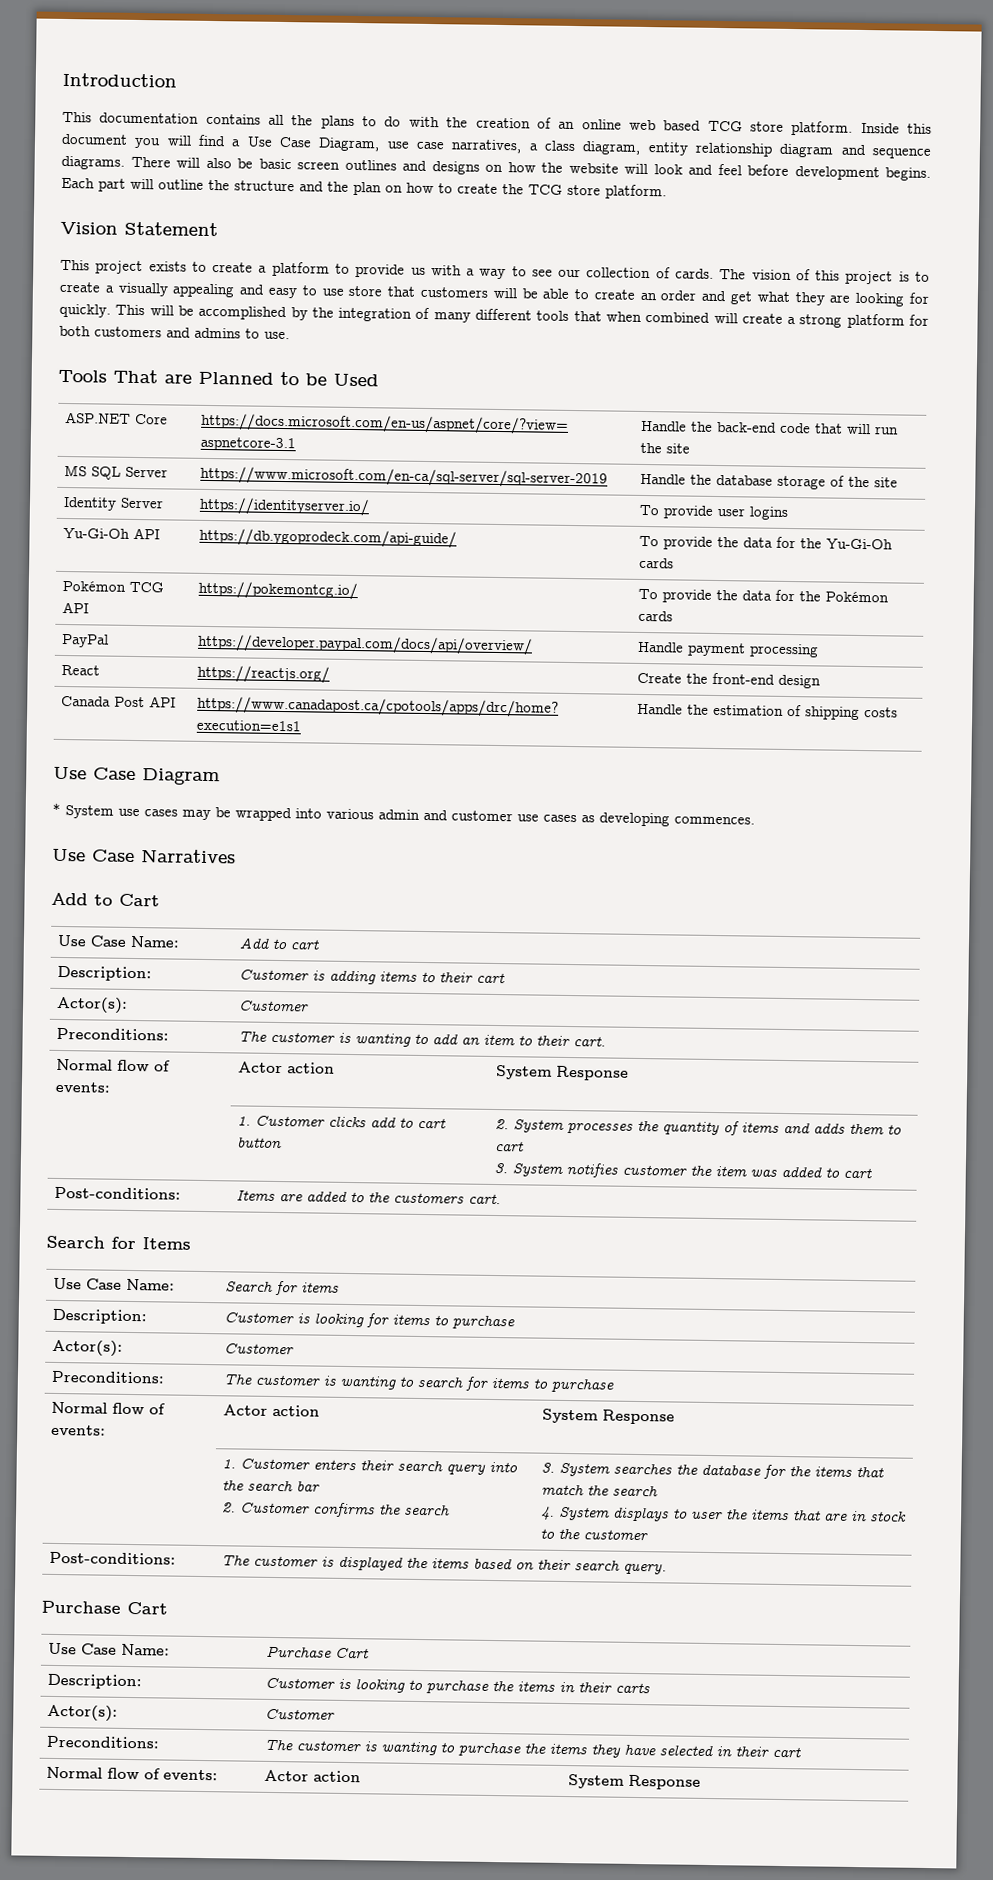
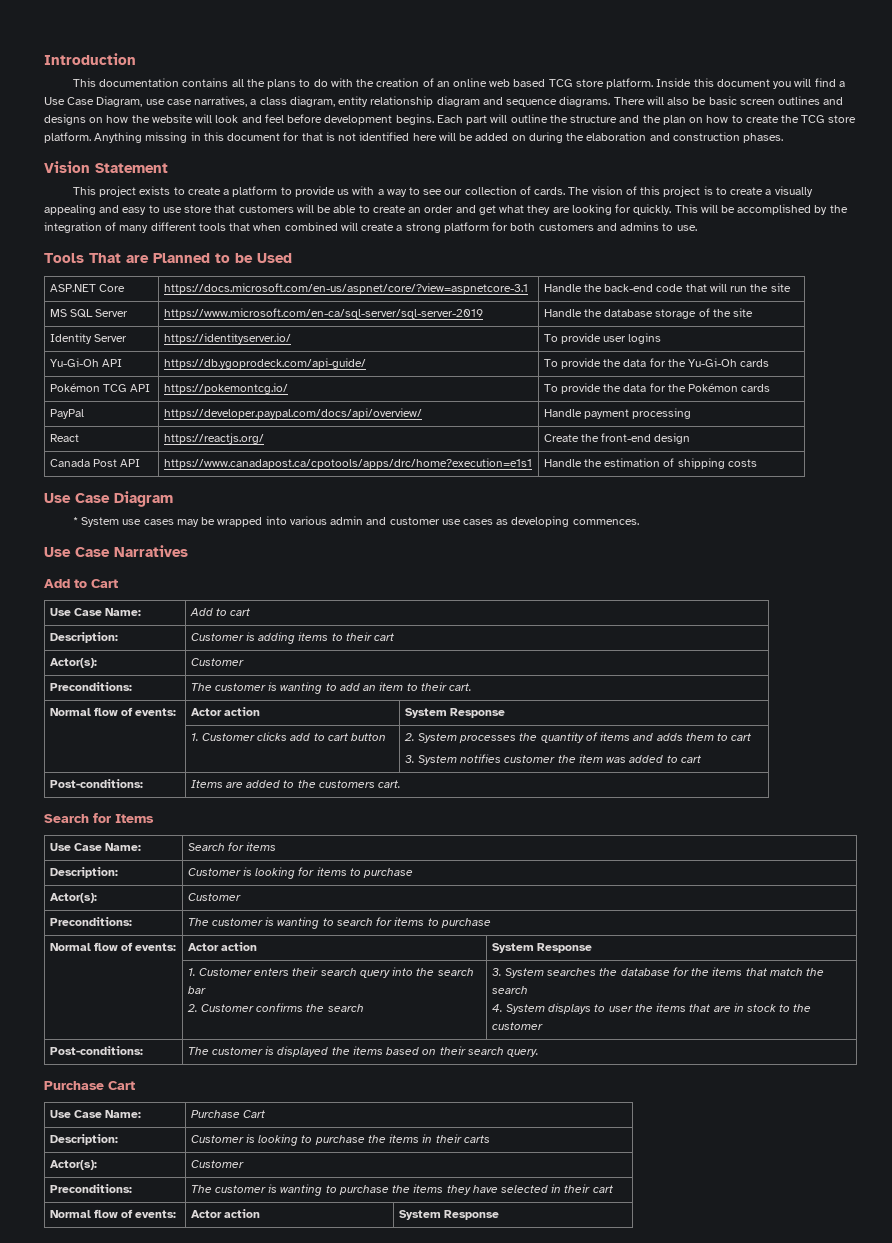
(667, 192) none -> [94,132,784,143] Anything missing in this document for that is not identified here will be added on during the elaboration and construction phases.

